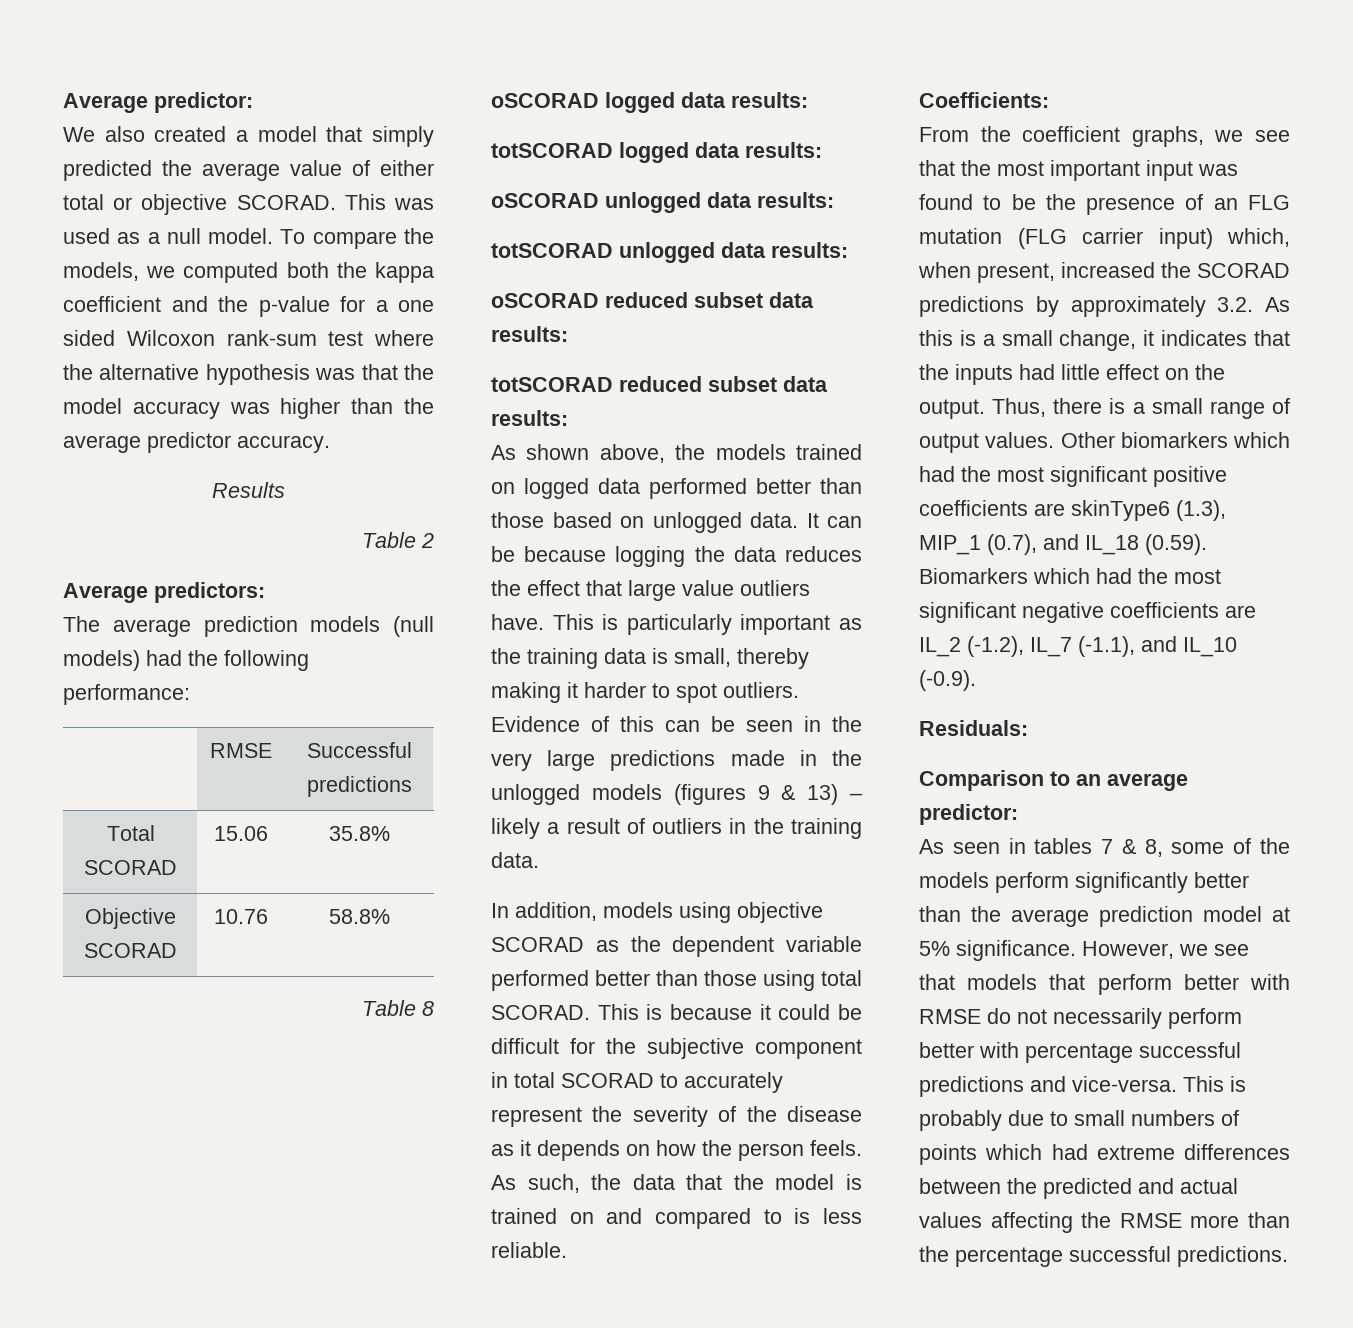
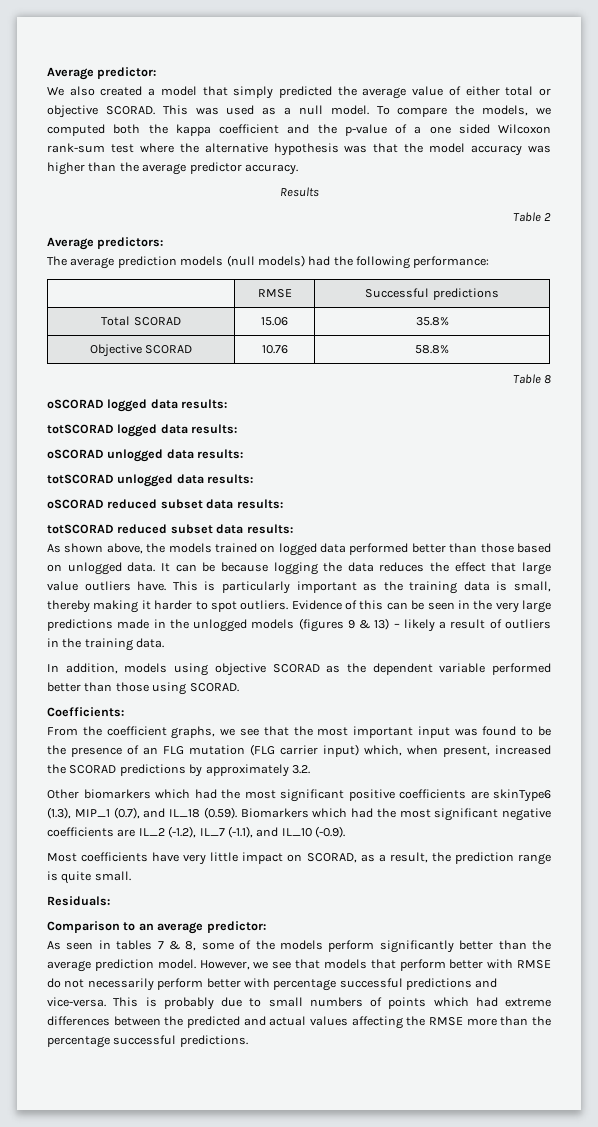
[340,296,365,312] for -> [395,124,407,134] of
[821,970,862,986] [491,1004,862,1020] [491,1038,862,1059] [491,1072,783,1093] [491,1106,862,1127] [491,1140,862,1161] [491,1174,862,1193] [491,1208,862,1229] [491,1242,567,1258] total SCORAD. This is because it could be difficult for the subjective component in total SCORAD to accurately represent the severity of the disease as it depends on how the person feels. As such, the data that the model is trained on and compared to is less reliable. -> [189,683,239,692] SCORAD.
[1265,297,1290,312] [919,330,1290,351] [919,364,1225,385] [919,398,1290,419] [919,432,1055,453] As this is a small change, it indicates that the inputs had little effect on the output. Thus, there is a small range of output values. -> (310, 769) //
(976, 680) none -> [47,852,551,865] [47,871,131,884] // Most coefficients have very little impact on SCORAD, as a result, the prediction range is quite small.
[1203,906,1290,922] [919,940,1076,961] model at 5% significance. -> [157,959,196,969] model.

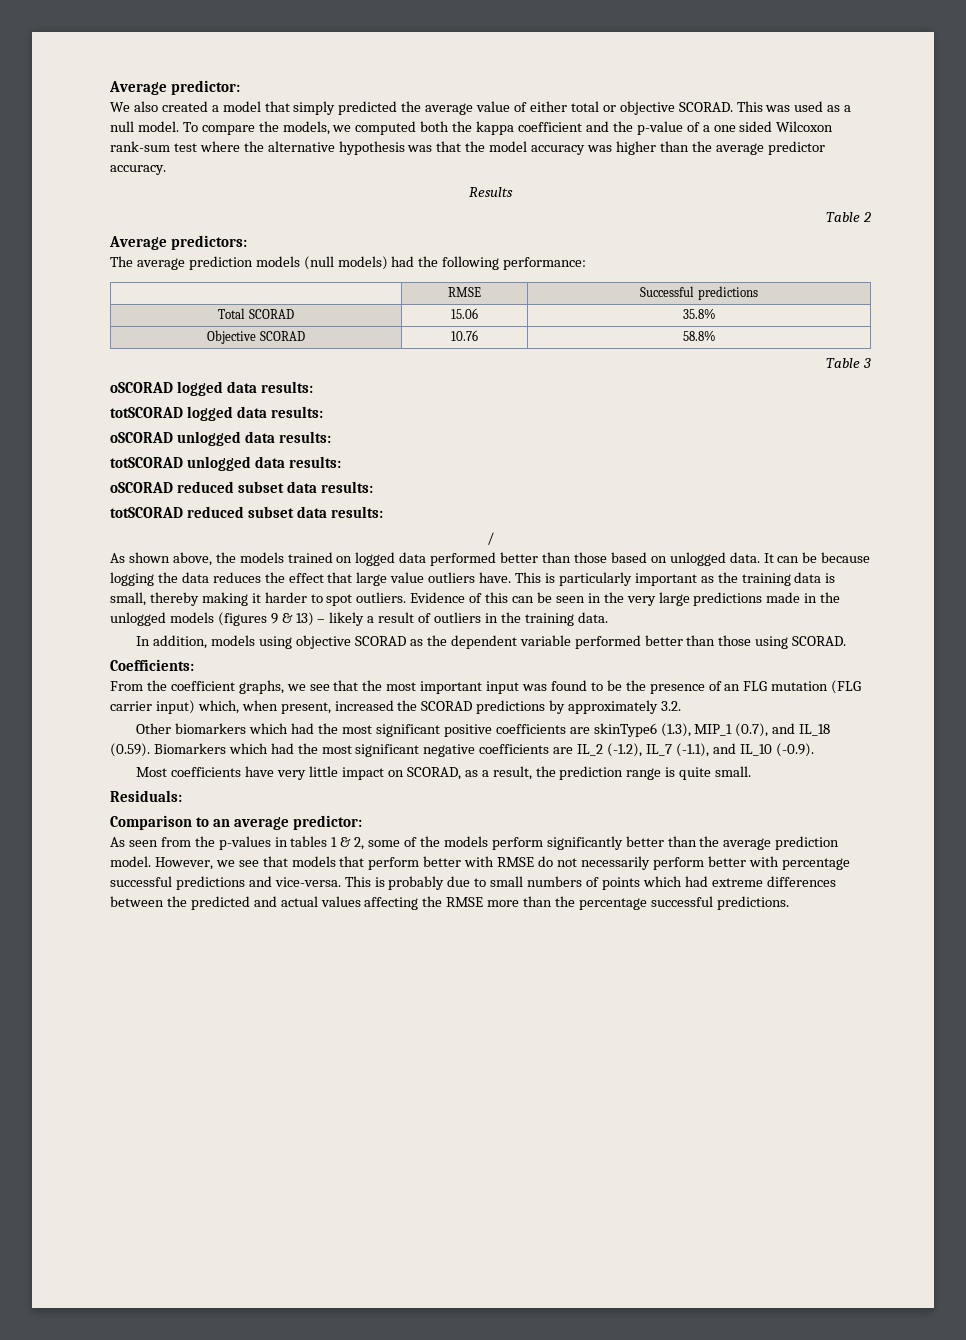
[544,375,551,384] 8 -> [863,358,871,368] 3
(293, 529) none -> [487,532,494,545] // /
[98,940,197,951] in tables 7 & 8, -> [160,836,365,850] from the p-values in tables 1 & 2,

